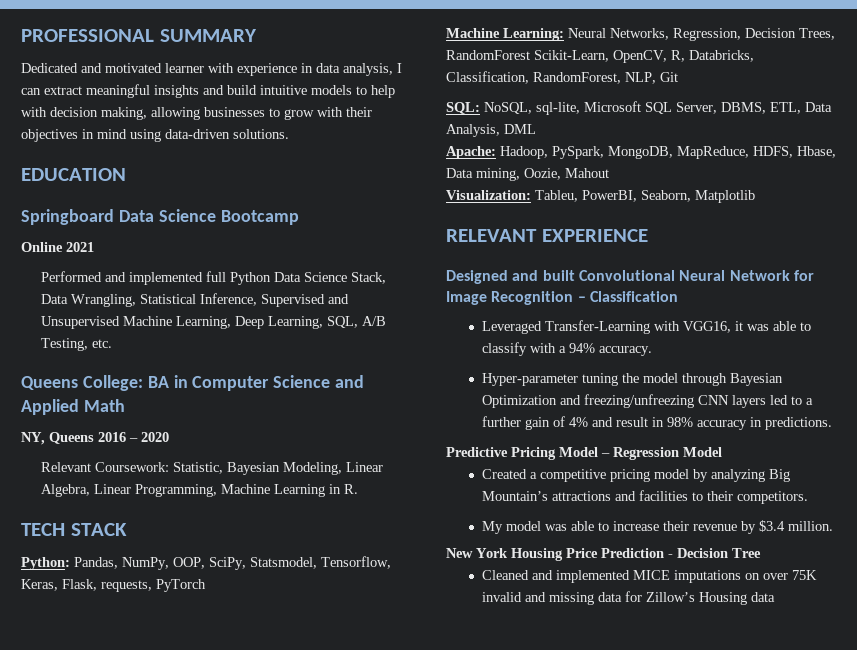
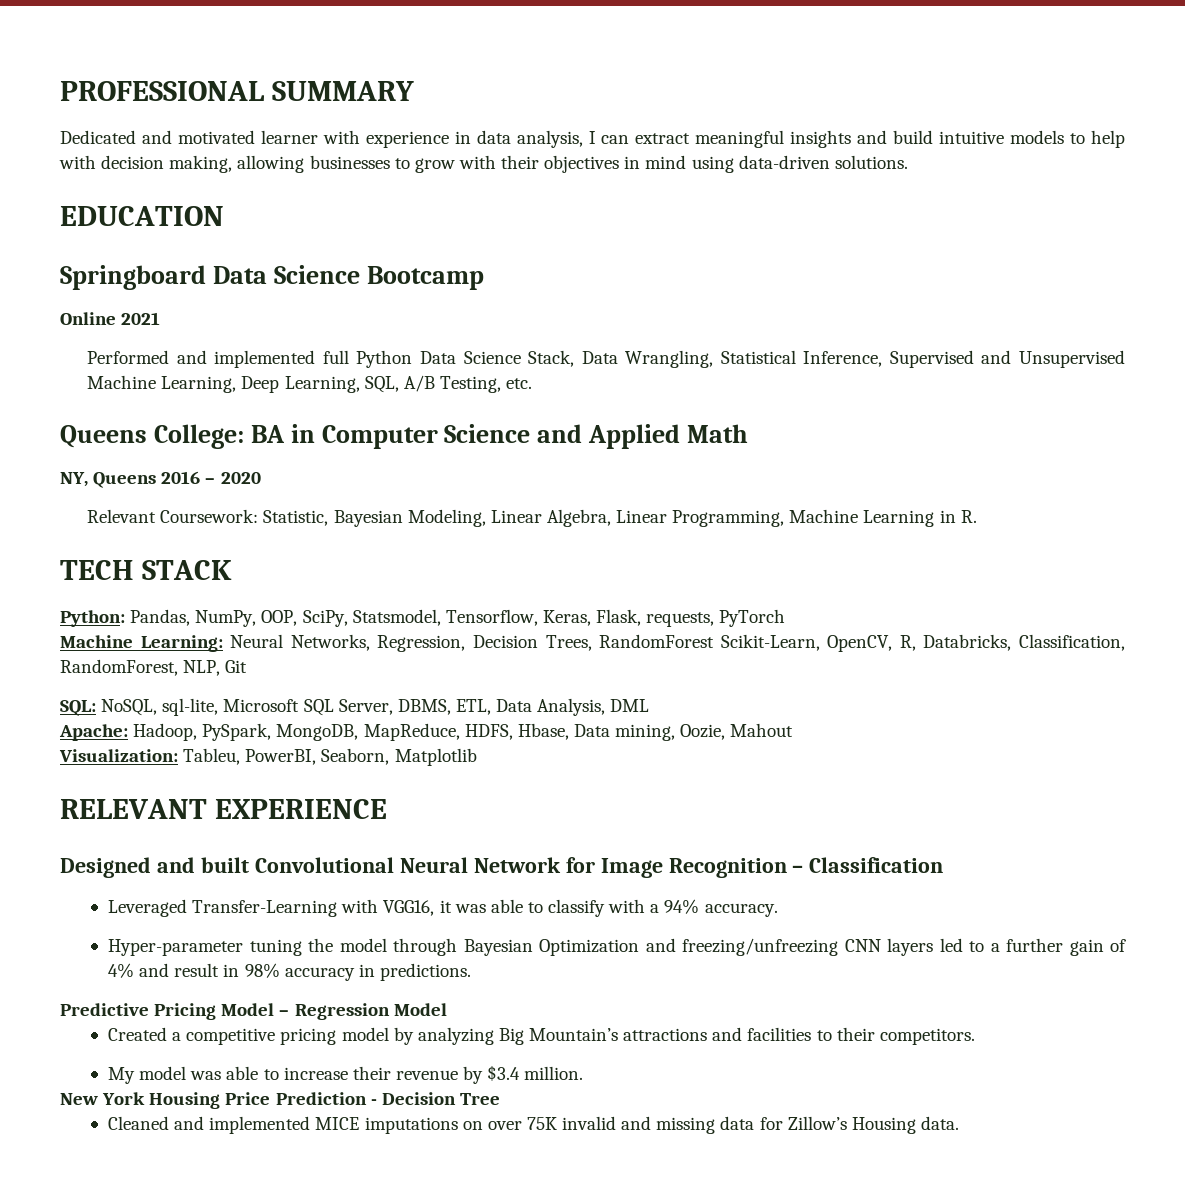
[751,592,776,602] data -> [920,1116,959,1130] data.

